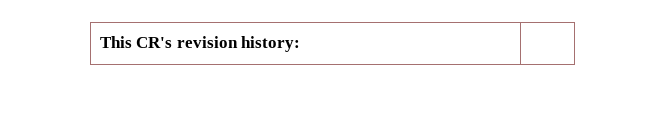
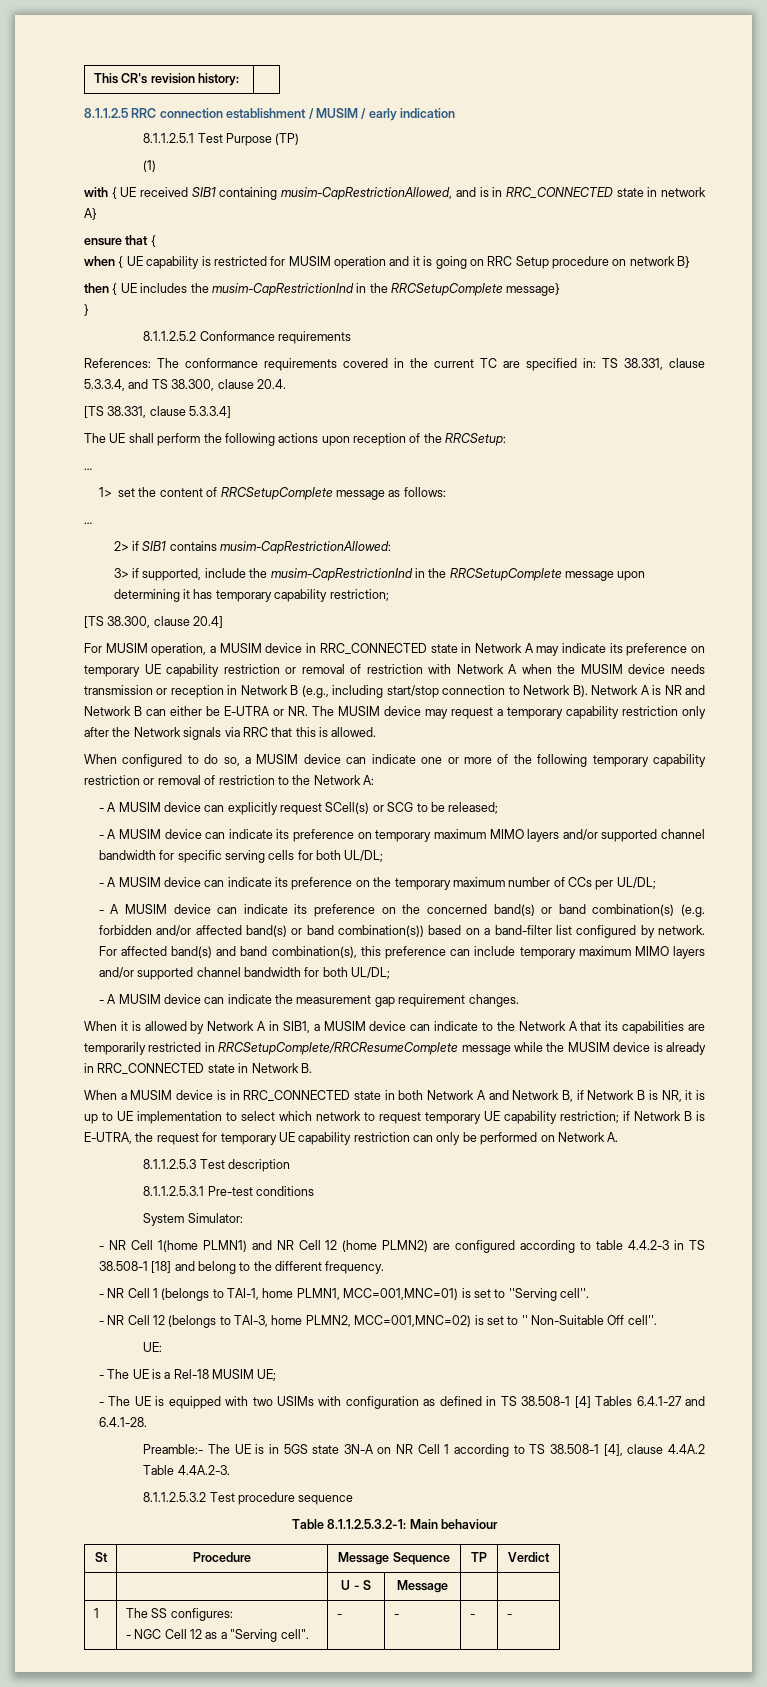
(301, 44) none -> [84,108,455,121] [143,133,300,146] [143,160,157,172] [84,187,707,200] [84,208,97,220] [84,235,156,247] [84,256,691,269] [84,283,561,296] [84,304,89,316] [143,331,352,344] [84,358,705,371] [84,379,286,391] [84,406,232,418] [84,433,507,446] [84,468,92,470] [98,487,446,500] [84,522,92,524] [113,541,392,554] [113,568,646,581] [113,589,389,602] [84,616,224,628] [84,643,705,656] [84,664,706,677] [84,685,706,698] [84,706,706,719] [84,727,377,740] [84,754,707,767] [84,775,374,785] [98,802,499,815] [98,829,705,842] [98,850,384,863] [98,877,656,890] [98,904,705,917] [98,925,705,938] [98,946,705,959] [98,967,391,980] [98,994,519,1007] [84,1021,705,1034] [84,1042,706,1055] [84,1063,312,1074] [84,1090,705,1102] [84,1111,705,1124] [84,1132,619,1145] [143,1159,291,1172] [143,1186,315,1196] [143,1213,243,1226] [98,1240,706,1253] [98,1261,385,1274] [98,1288,590,1301] [98,1315,657,1328] [143,1342,163,1352] [98,1369,277,1381] [98,1396,706,1409] [98,1417,147,1427] [143,1444,705,1457] [143,1465,230,1475] [143,1492,354,1505] [291,1519,499,1529] [94,1552,108,1562] [193,1552,251,1562] [338,1552,450,1565] [471,1552,487,1562] [508,1552,550,1562] [341,1580,371,1590] [397,1580,448,1593] [93,1608,99,1618] [125,1608,233,1621] [125,1629,309,1642] [336,1614,342,1618] [393,1614,399,1618] [469,1614,475,1618] [506,1614,512,1618] // 8.1.1.2.5 RRC connection establishment / MUSIM / early indication // 8.1.1.2.5.1 Test Purpose (TP) // (1) // with { UE received SIB1 containing musim-CapRestrictionAllowed, and is in RRC_CONNECTED state in network A} // ensure that { // when { UE capability is restricted for MUSIM operation and it is going on RRC Setup procedure on network B} // then { UE includes the musim-CapRestrictionInd in the RRCSetupComplete message} // } // 8.1.1.2.5.2 Conformance requirements // References: The conformance requirements covered in the current TC are specified in: TS 38.331, clause 5.3.3.4, and TS 38.300, clause 20.4. // [TS 38.331, clause 5.3.3.4] // The UE shall perform the following actions upon reception of the RRCSetup: // … // 1> set the content of RRCSetupComplete message as follows: // … // 2> if SIB1 contains musim-CapRestrictionAllowed: // 3> if supported, include the musim-CapRestrictionInd in the RRCSetupComplete message upon determining it has temporary capability restriction; // [TS 38.300, clause 20.4] // For MUSIM operation, a MUSIM device in RRC_CONNECTED state in Network A may indicate its preference on temporary UE capability restriction or removal of restriction with Network A when the MUSIM device needs transmission or reception in Network B (e.g., including start/stop connection to Network B). Network A is NR and Network B can either be E-UTRA or NR. The MUSIM device may request a temporary capability restriction only after the Network signals via RRC that this is allowed. // When configured to do so, a MUSIM device can indicate one or more of the following temporary capability restriction or removal of restriction to the Network A: // - A MUSIM device can explicitly request SCell(s) or SCG to be released; // - A MUSIM device can indicate its preference on temporary maximum MIMO layers and/or supported channel bandwidth for specific serving cells for both UL/DL; // - A MUSIM device can indicate its preference on the temporary maximum number of CCs per UL/DL; // - A MUSIM device can indicate its preference on the concerned band(s) or band combination(s) (e.g. forbidden and/or affected band(s) or band combination(s)) based on a band-filter list configured by network. For affected band(s) and band combination(s), this preference can include temporary maximum MIMO layers and/or supported channel bandwidth for both UL/DL; // - A MUSIM device can indicate the measurement gap requirement changes. // When it is allowed by Network A in SIB1, a MUSIM device can indicate to the Network A that its capabilities are temporarily restricted in RRCSetupComplete/RRCResumeComplete message while the MUSIM device is already in RRC_CONNECTED state in Network B. // When a MUSIM device is in RRC_CONNECTED state in both Network A and Network B, if Network B is NR, it is up to UE implementation to select which network to request temporary UE capability restriction; if Network B is E-UTRA, the request for temporary UE capability restriction can only be performed on Network A. // 8.1.1.2.5.3 Test description // 8.1.1.2.5.3.1 Pre-test conditions // System Simulator: // - NR Cell 1(home PLMN1) and NR Cell 12 (home PLMN2) are configured according to table 4.4.2-3 in TS 38.508-1 [18] and belong to the different frequency. // - NR Cell 1 (belongs to TAI-1, home PLMN1, MCC=001,MNC=01) is set to ''Serving cell''. // - NR Cell 12 (belongs to TAI-3, home PLMN2, MCC=001,MNC=02) is set to '' Non-Suitable Off cell''. // UE: // - The UE is a Rel-18 MUSIM UE; // - The UE is equipped with two USIMs with configuration as defined in TS 38.508-1 [4] Tables 6.4.1-27 and 6.4.1-28. // Preamble:- The UE is in 5GS state 3N-A on NR Cell 1 according to TS 38.508-1 [4], clause 4.4A.2 Table 4.4A.2-3. // 8.1.1.2.5.3.2 Test procedure sequence // Table 8.1.1.2.5.3.2-1: Main behaviour // St | Procedure | Message Sequence | TP | Verdict // | | U - S | Message | | // 1 | The SS configures: // - NGC Cell 12 as a "Serving cell". | - | - | - | -

